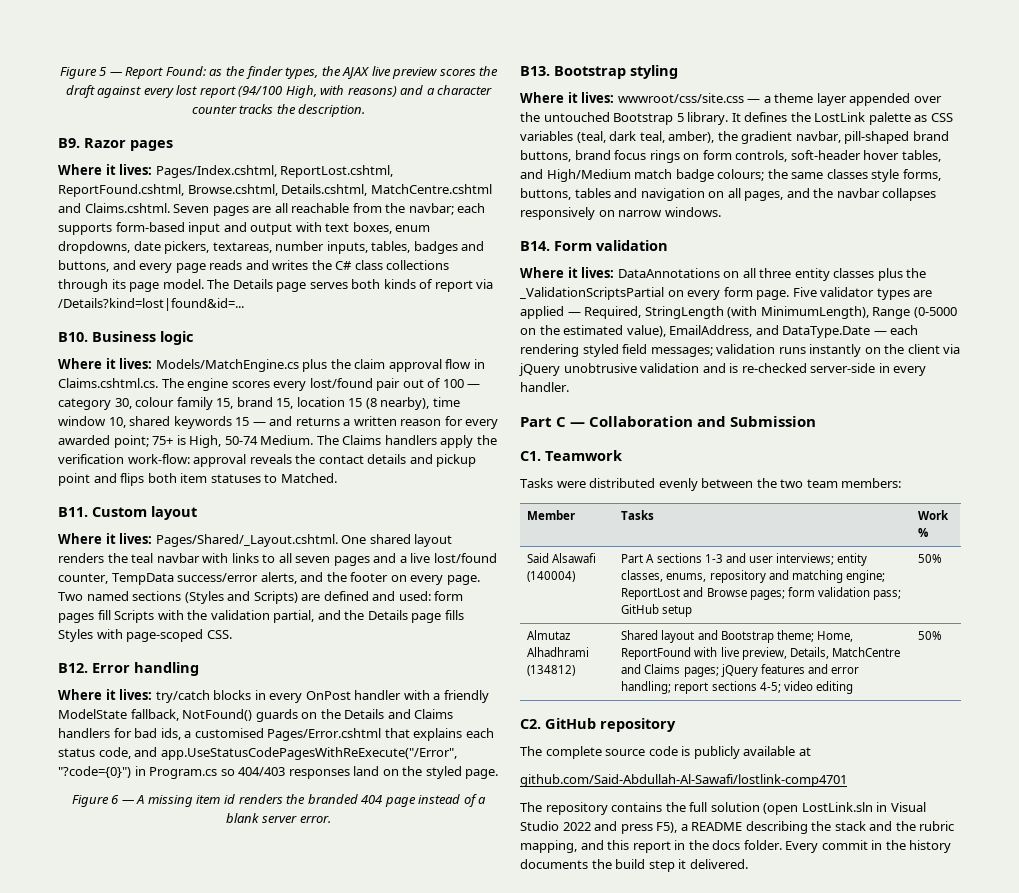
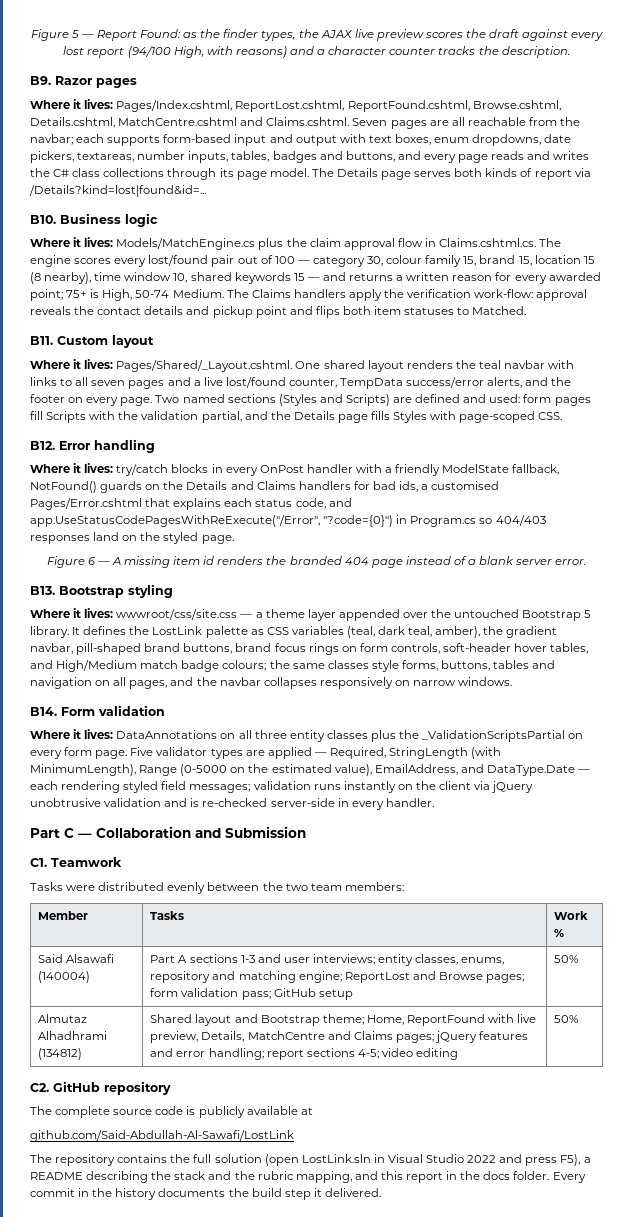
[520,774,847,787] github.com/Said-Abdullah-Al-Sawafi/lostlink-comp4701 -> [30,1130,294,1142] github.com/Said-Abdullah-Al-Sawafi/LostLink

